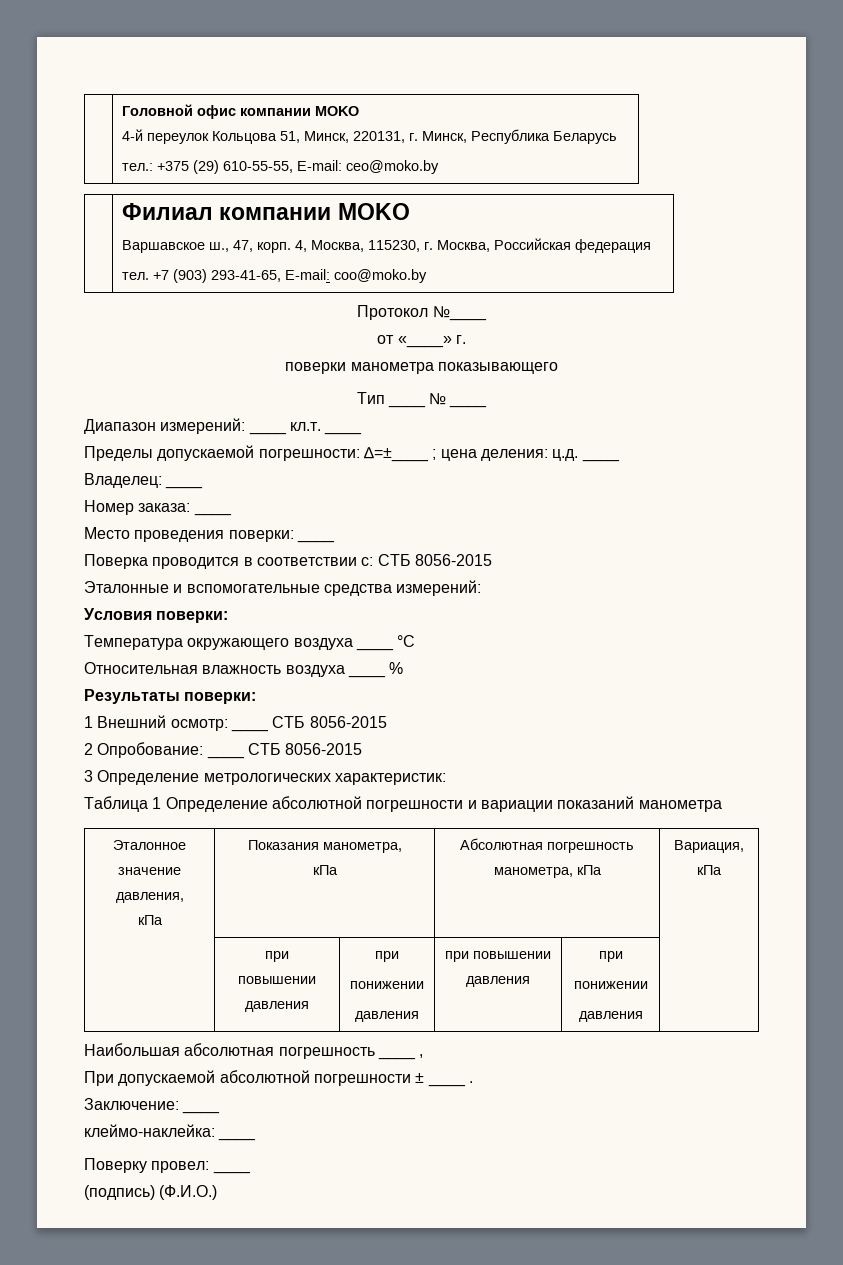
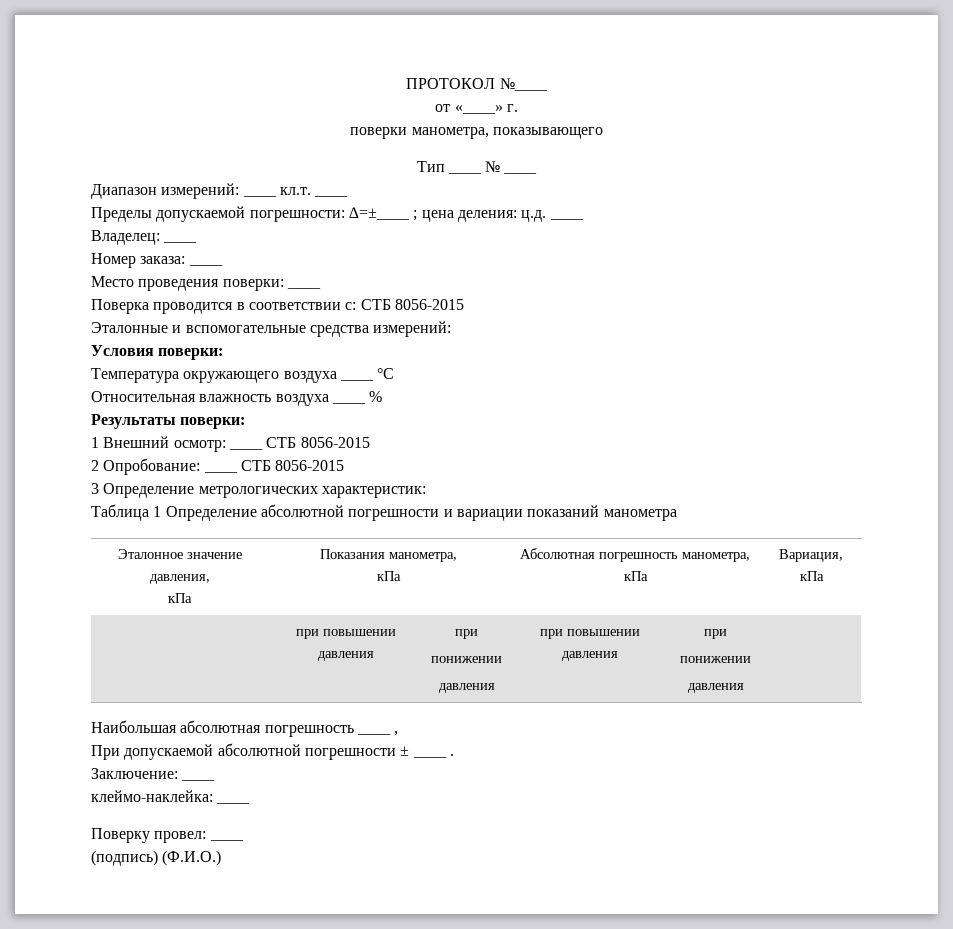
[122,104,360,119] [122,129,618,144] [122,160,440,174] [122,203,410,220] [122,238,652,253] [122,269,428,283] [357,305,429,320] | Головной офис компании MOKO // 4-й переулок Кольцова 51, Минск, 220131, г. Минск, Республика Беларусь // тел.: +375 (29) 610-55-55, E-mail: ceo@moko.by // | Филиал компании MOKO // Варшавское ш., 47, корп. 4, Москва, 115230, г. Москва, Российская федерация // тел. +7 (903) 293-41-65, E-mail: coo@moko.by // Протокол -> [406,78,496,89] ПРОТОКОЛ
[350,362,434,374] манометра -> [411,127,489,139] манометра,

